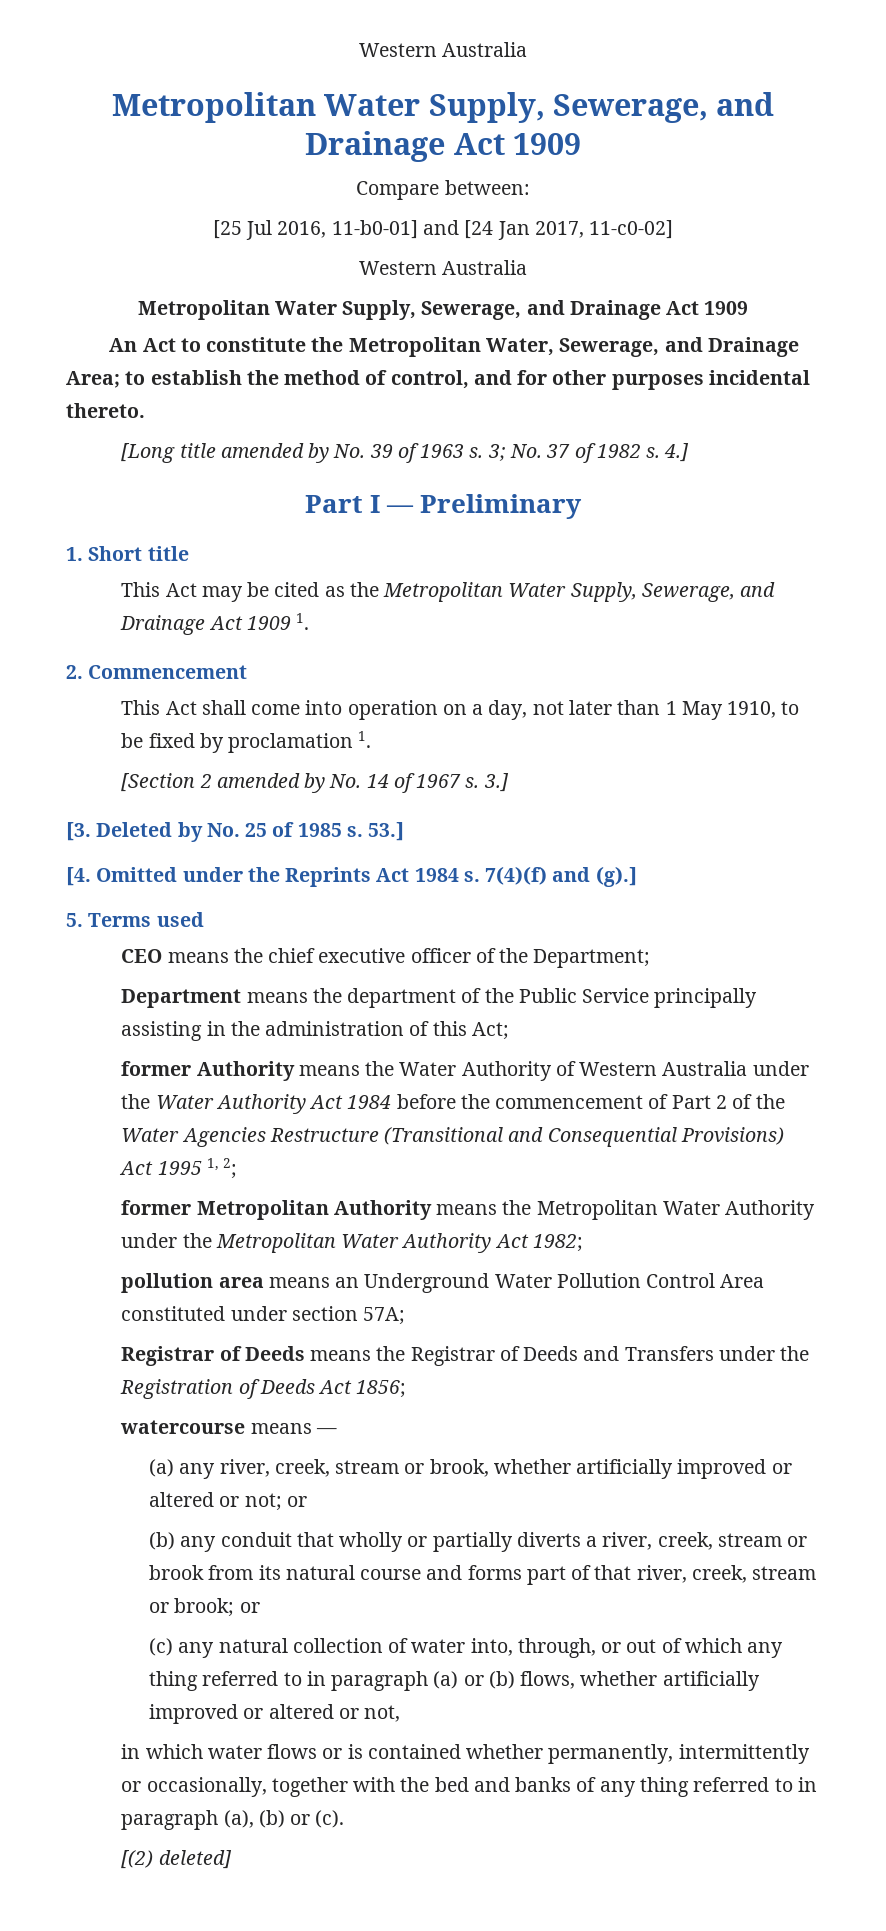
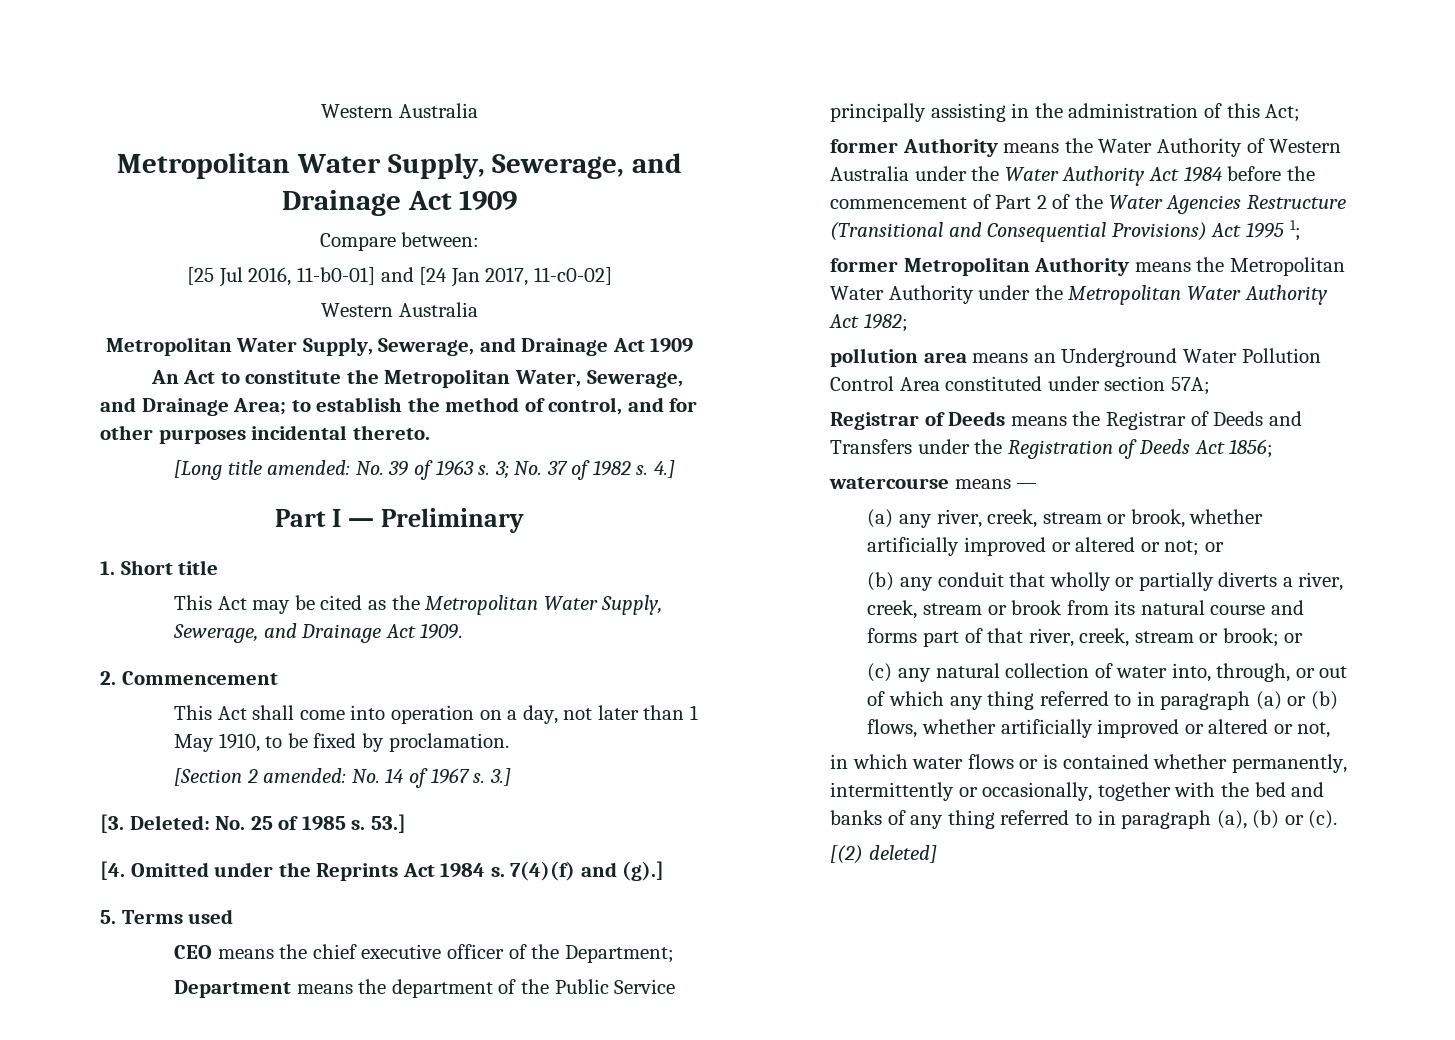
[220,443,330,463] amended by -> [267,460,351,475] amended:
[246,613,310,630] 1909 1. -> [420,623,463,639] 1909.
[228,731,372,753] proclamation 1. -> [388,733,509,752] proclamation.
[216,773,326,793] amended by -> [263,768,347,783] amended:
[96,822,203,842] Deleted by -> [129,815,210,830] Deleted:
[206,1158,238,1179] 1, 2; -> [1289,220,1301,241] 1;

